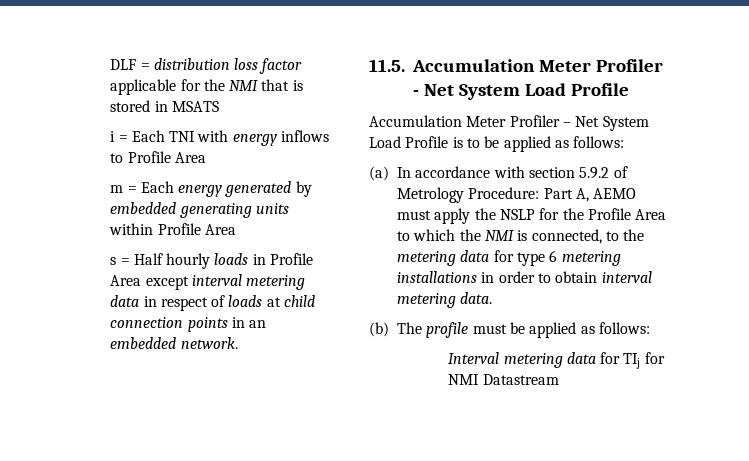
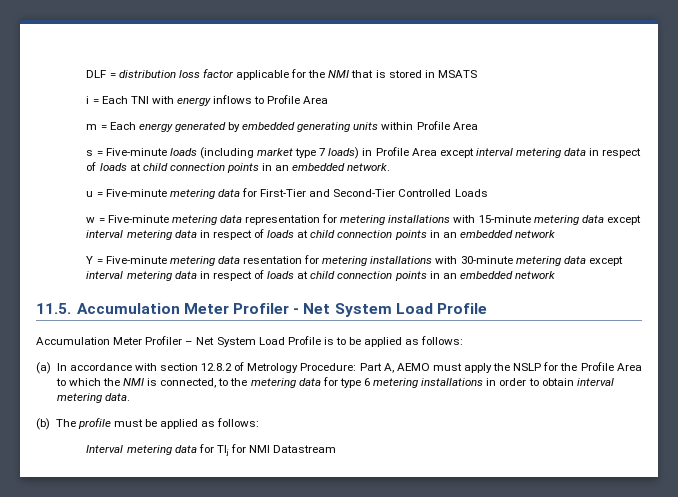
[133,253,249,269] Half hourly loads -> [105,147,360,159] Five-minute loads (including market type 7 loads)
(238, 343) none -> [86,188,488,199] [86,214,641,225] [86,229,555,240] [86,255,623,266] [86,270,555,281] // u = Five-minute metering data for First-Tier and Second-Tier Controlled Loads // w = Five-minute metering data representation for metering installations with 15-minute metering data except interval metering data in respect of loads at child connection points in an embedded network // Y = Five-minute metering data resentation for metering installations with 30-minute metering data except interval metering data in respect of loads at child connection points in an embedded network
[579,167,610,179] 5.9.2 -> [201,363,233,371] 12.8.2

